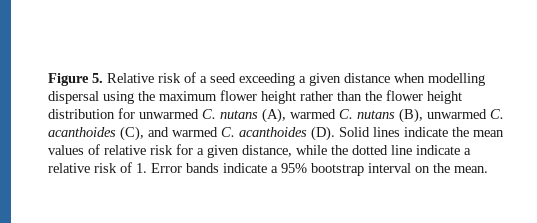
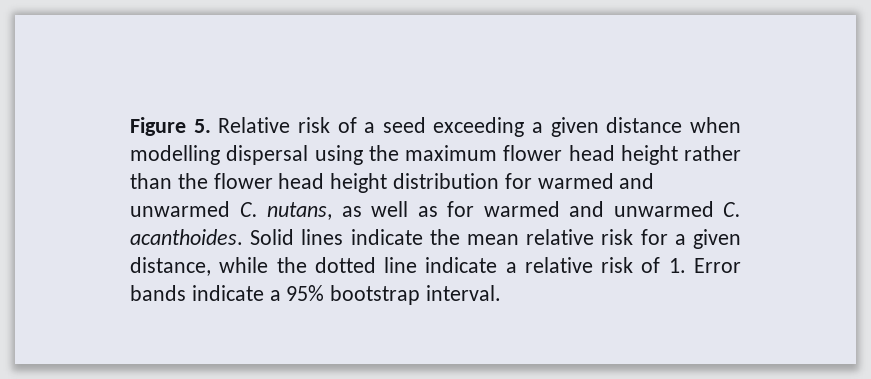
(257, 95) none -> [568,145,615,161] head
(423, 95) none -> [278,173,325,189] head
[139,108,504,123] [48,126,335,141] unwarmed C. nutans (A), warmed C. nutans (B), unwarmed C. acanthoides (C), and warmed C. acanthoides (D). -> [537,173,655,189] [130,201,741,220] [130,229,243,245] warmed and unwarmed C. nutans, as well as for warmed and unwarmed C. acanthoides.
[48,144,100,155] values of -> (519, 239) none
[368,163,488,173] interval on the mean. -> [426,285,502,301] interval.

